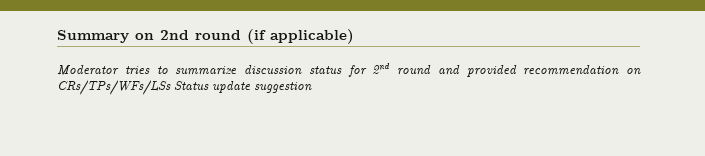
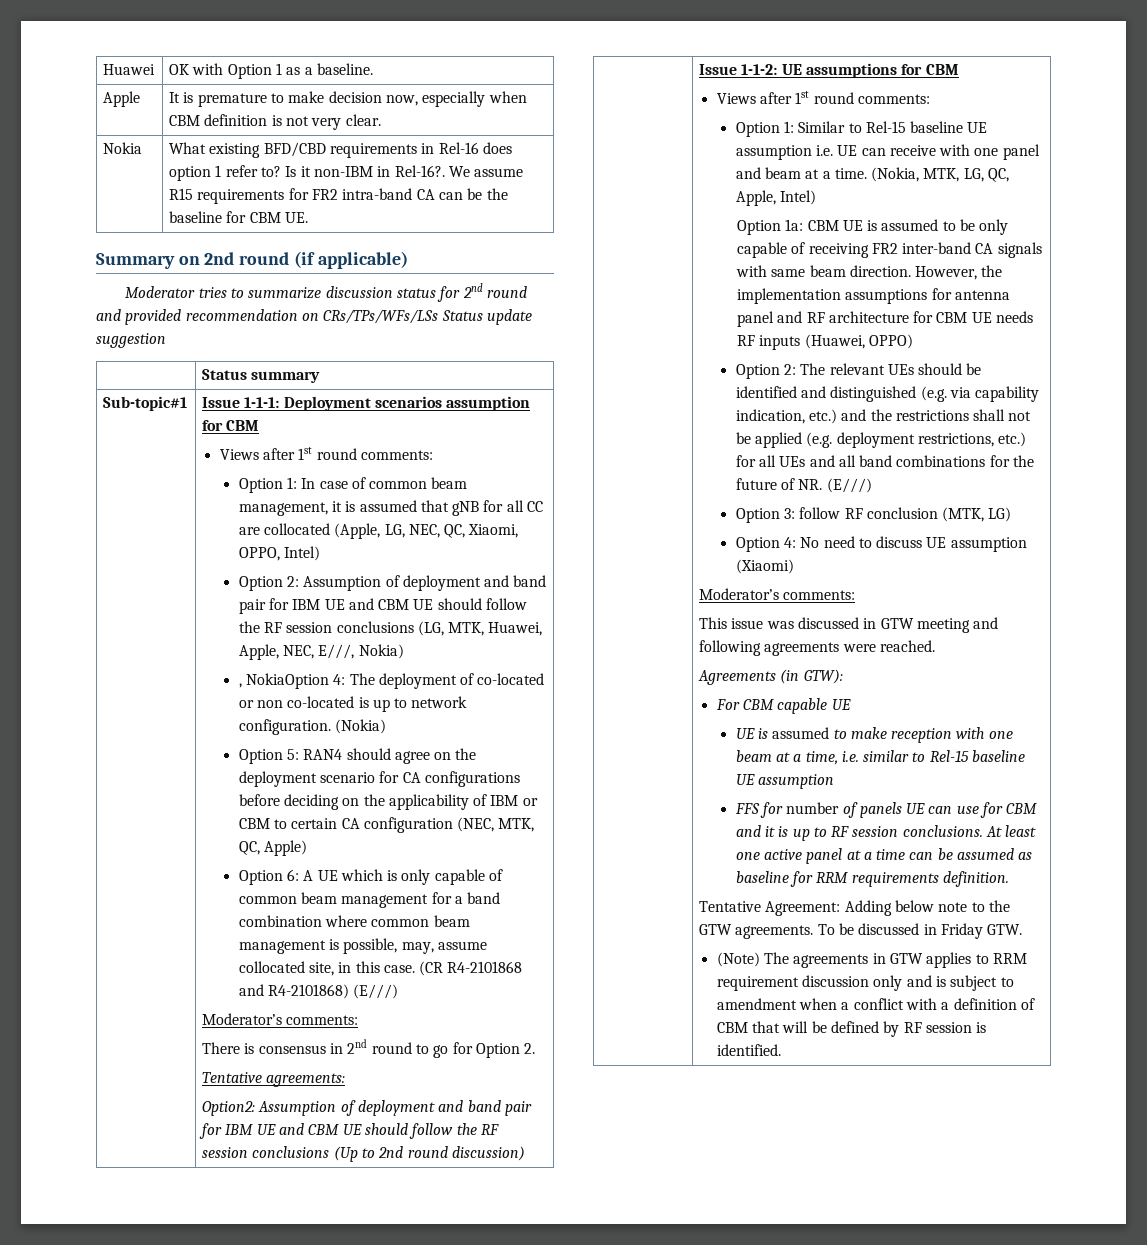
(57, 36) none -> [103,64,156,75] [169,63,373,79] [103,91,141,107] [169,91,527,107] [169,114,381,130] [103,142,143,154] [169,142,512,158] [169,165,524,181] [169,188,508,204] [169,211,309,223] Huawei | OK with Option 1 as a baseline. // Apple | It is premature to make decision now, especially when CBM definition is not very clear. // Nokia | What existing BFD/CBD requirements in Rel-16 does option 1 refer to? Is it non-IBM in Rel-16?. We assume R15 requirements for FR2 intra-band CA can be the baseline for CBM UE. //
(312, 87) none -> [202,369,321,383] [103,396,188,411] [202,396,531,411] [202,420,260,431] [219,447,433,460] [238,477,468,493] [238,500,544,516] [238,523,519,539] [238,546,320,561] [238,575,547,591] [238,598,528,614] [238,621,543,636] [238,644,404,660] [238,673,545,689] [238,696,468,712] [238,719,386,735] [238,748,477,764] [238,771,520,787] [238,794,538,810] [238,817,535,833] [238,840,307,856] [238,869,504,885] [238,892,501,908] [238,915,470,927] [238,938,487,954] [238,961,523,976] [238,984,399,999] [202,1013,359,1025] [202,1039,536,1058] [202,1072,346,1087] [202,1100,532,1116] [199,1123,499,1139] [202,1146,525,1162] [699,63,959,78] [716,91,930,104] [735,121,988,137] [735,144,1040,160] [735,167,1010,182] [735,190,816,206] [736,219,1009,235] [736,242,1042,258] [735,265,1003,280] [736,288,1010,304] [736,311,1034,327] [736,334,913,350] [735,363,982,379] [735,386,1040,402] [735,409,1032,424] [735,432,1027,448] [735,455,1035,467] [735,478,872,493] [735,507,1012,523] [735,536,1027,552] [735,559,794,574] [699,588,856,600] [699,617,999,633] [699,640,936,656] [698,669,843,685] [715,698,851,714] [735,727,1013,743] [735,750,1026,765] [735,774,834,789] [734,802,1038,818] [735,825,1037,841] [735,848,1033,864] [735,871,1009,887] [699,900,1010,916] [699,923,1023,939] [716,952,1027,968] [716,975,1014,991] [716,998,1035,1010] [716,1021,987,1037] [716,1044,781,1056] // | Status summary // Sub-topic#1 | Issue 1-1-1: Deployment scenarios assumption for CBM // Views after 1st round comments: // Option 1: In case of common beam management, it is assumed that gNB for all CC are collocated (Apple, LG, NEC, QC, Xiaomi, OPPO, Intel) // Option 2: Assumption of deployment and band pair for IBM UE and CBM UE should follow the RF session conclusions (LG, MTK, Huawei, Apple, NEC, E///, Nokia) // , NokiaOption 4: The deployment of co-located or non co-located is up to network configuration. (Nokia) // Option 5: RAN4 should agree on the deployment scenario for CA configurations before deciding on the applicability of IBM or CBM to certain CA configuration (NEC, MTK, QC, Apple) // Option 6: A UE which is only capable of common beam management for a band combination where common beam management is possible, may, assume collocated site, in this case. (CR R4-2101868 and R4-2101868) (E///) // Moderator’s comments: // There is consensus in 2nd round to go for Option 2. // Tentative agreements: // Option2: Assumption of deployment and band pair for IBM UE and CBM UE should follow the RF session conclusions (Up to 2nd round discussion) // | Issue 1-1-2: UE assumptions for CBM // Views after 1st round comments: // Option 1: Similar to Rel-15 baseline UE assumption i.e. UE can receive with one panel and beam at a time. (Nokia, MTK, LG, QC, Apple, Intel) // Option 1a: CBM UE is assumed to be only capable of receiving FR2 inter-band CA signals with same beam direction. However, the implementation assumptions for antenna panel and RF architecture for CBM UE needs RF inputs (Huawei, OPPO) // Option 2: The relevant UEs should be identified and distinguished (e.g. via capability indication, etc.) and the restrictions shall not be applied (e.g. deployment restrictions, etc.) for all UEs and all band combinations for the future of NR. (E///) // Option 3: follow RF conclusion (MTK, LG) // Option 4: No need to discuss UE assumption (Xiaomi) // Moderator’s comments: // This issue was discussed in GTW meeting and following agreements were reached. // Agreements (in GTW): // For CBM capable UE // UE is assumed to make reception with one beam at a time, i.e. similar to Rel-15 baseline UE assumption // FFS for number of panels UE can use for CBM and it is up to RF session conclusions. At least one active panel at a time can be assumed as baseline for RRM requirements definition. // Tentative Agreement: Adding below note to the GTW agreements. To be discussed in Friday GTW. // (Note) The agreements in GTW applies to RRM requirement discussion only and is subject to amendment when a conflict with a definition of CBM that will be defined by RF session is identified.

